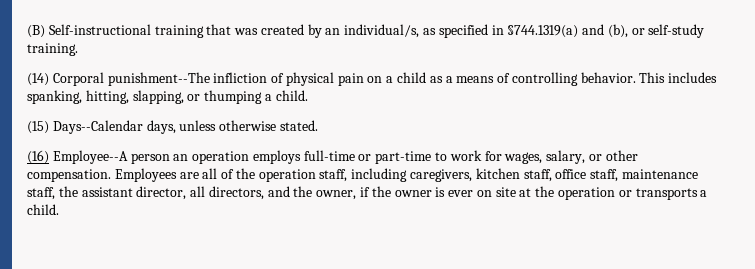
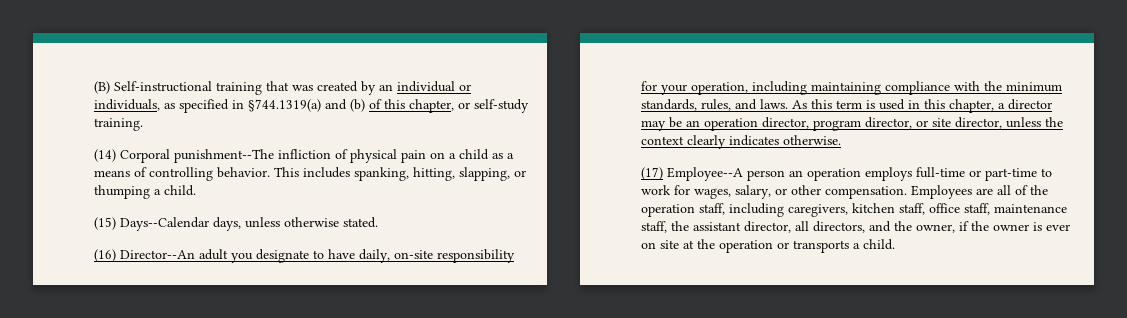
[344,24,420,38] individual/s, -> [397,81,471,92] [94,99,160,111] individual or individuals,
[607,24,628,38] (b), -> [350,99,454,113] (b) of this chapter,
(49, 157) none -> [120,249,515,263] [641,81,1062,95] [641,99,1052,113] [641,117,1063,131] [641,135,841,149] [641,167,663,180] Director--An adult you designate to have daily, on-site responsibility for your operation, including maintaining compliance with the minimum standards, rules, and laws. As this term is used in this chapter, a director may be an operation director, program director, or site director, unless the context clearly indicates otherwise. // (17)

